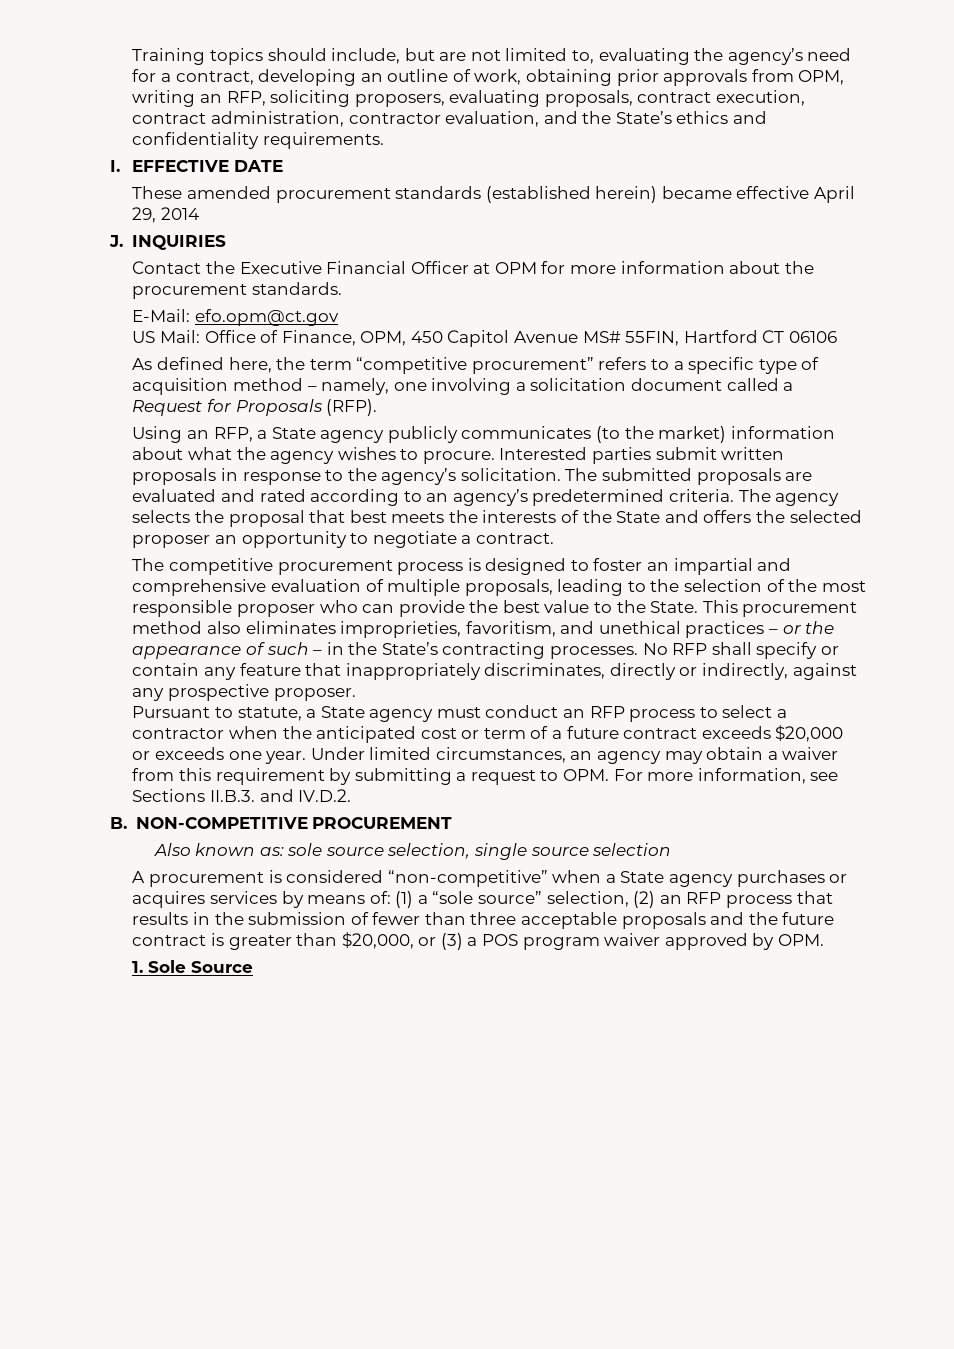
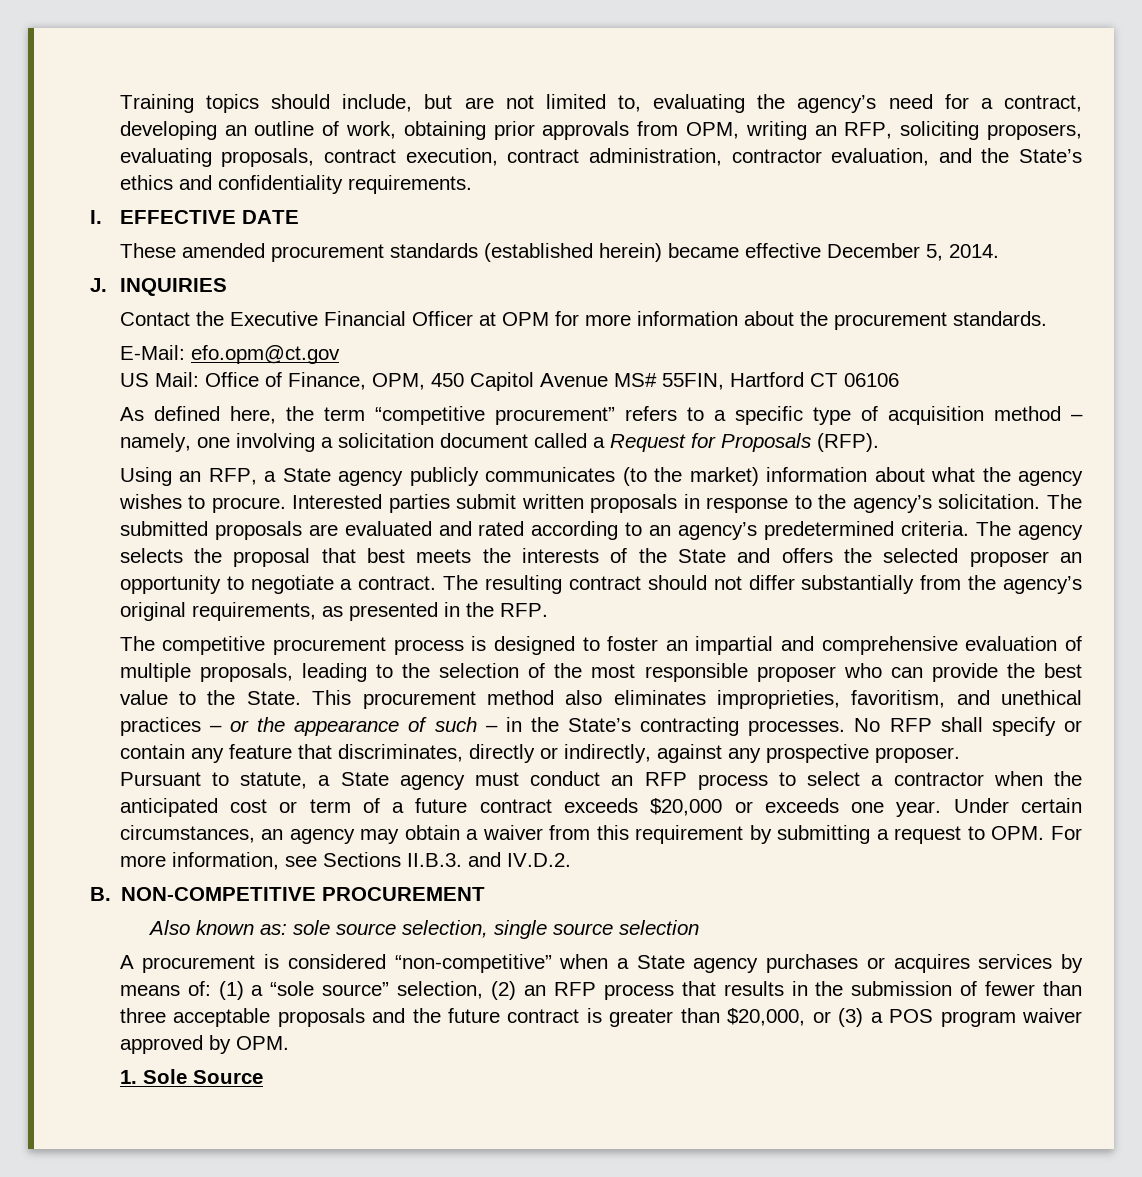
[814,186,856,203] [132,207,199,223] April 29, 2014 -> [826,243,999,261] December 5, 2014.
(554, 538) none -> [443,575,1082,594] [119,602,548,621] The resulting contract should not differ substantially from the agency’s original requirements, as presented in the RFP.
[345,663,481,680] inappropriately -> (332, 751) none
[369,747,432,760] limited -> [1020,798,1082,813] certain

